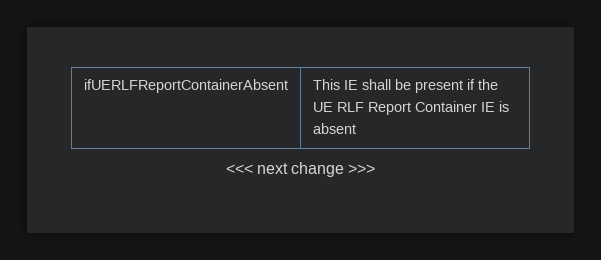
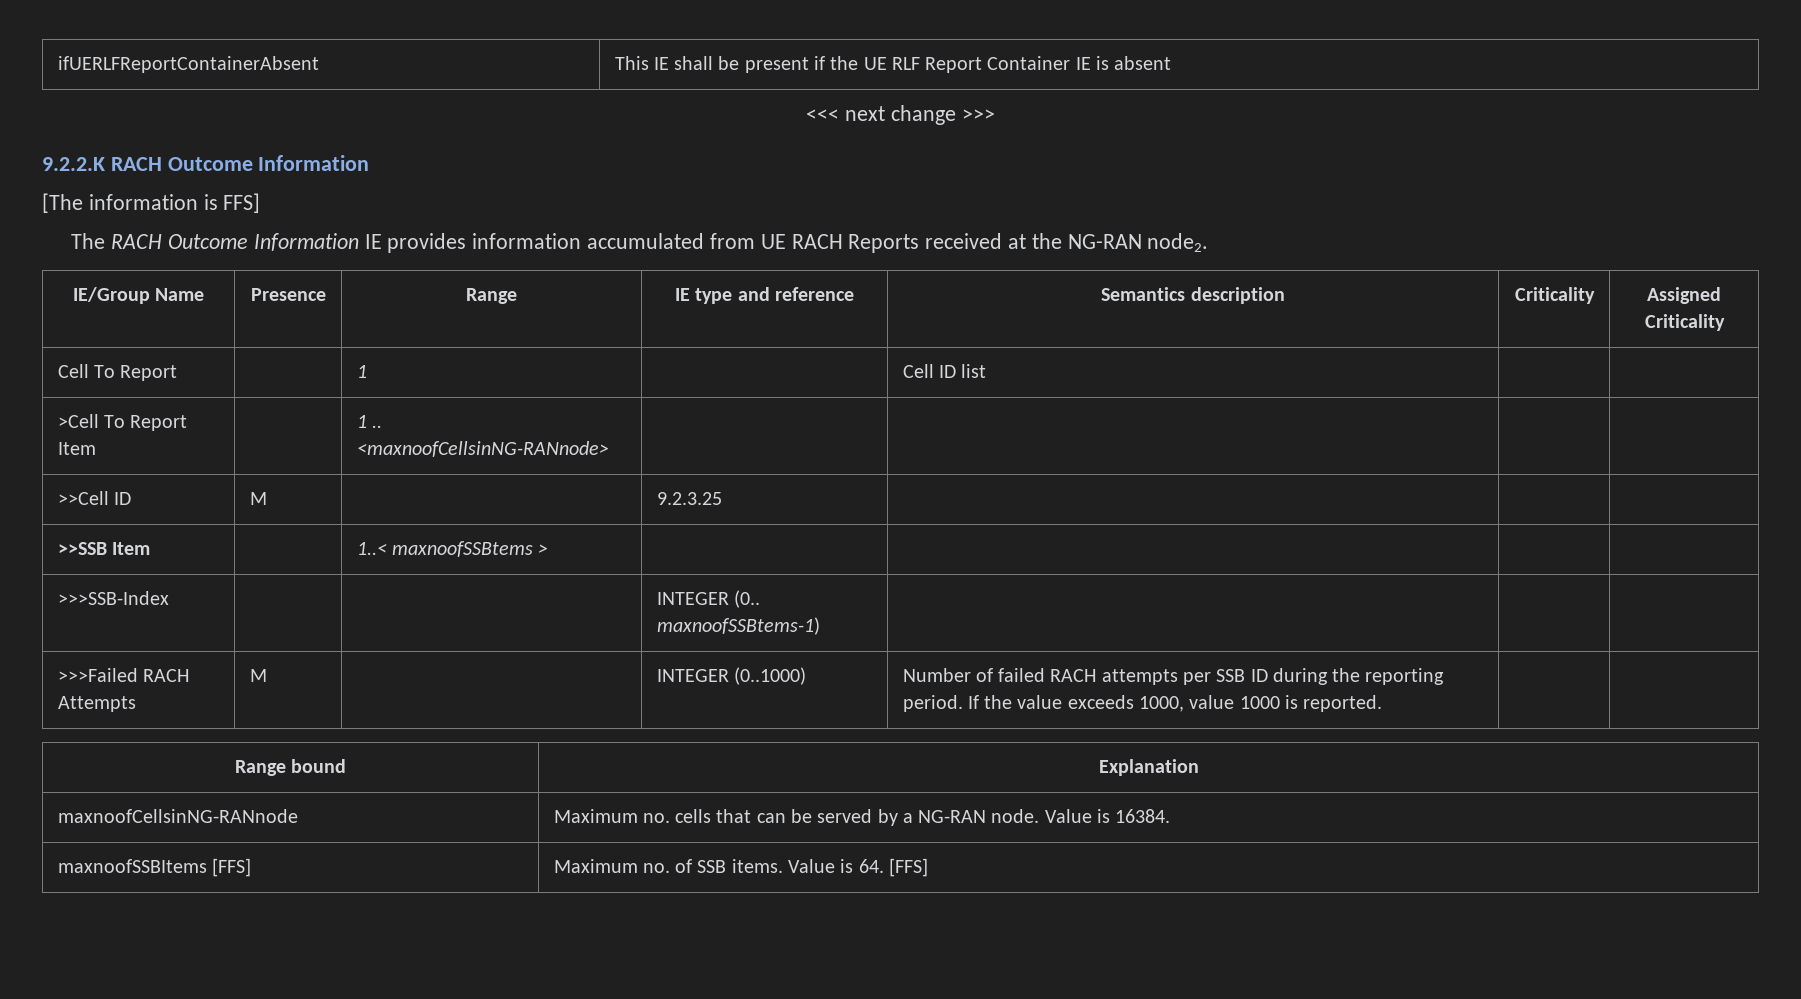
(376, 169) none -> [42,155,370,171] [42,193,261,213] [71,233,1209,253] [72,287,205,304] [250,288,326,301] [466,288,517,304] [675,287,854,304] [1101,287,1285,304] [1514,287,1595,304] [1647,287,1721,304] [1644,314,1725,331] [57,364,178,381] [356,365,367,378] [902,364,987,378] [57,414,188,431] [57,442,96,455] [356,415,382,428] [356,441,609,457] [57,491,131,505] [249,492,267,505] [656,492,722,505] [57,542,150,555] [356,541,549,557] [57,591,169,605] [656,590,760,608] [656,617,820,635] [57,668,189,682] [57,696,136,712] [249,669,267,682] [656,667,806,685] [902,668,1445,685] [902,695,1383,712] [234,759,347,776] [1098,759,1199,776] [57,809,298,823] [553,809,1171,826] [57,858,251,877] [553,858,928,877] // 9.2.2.K RACH Outcome Information // [The information is FFS] // The RACH Outcome Information IE provides information accumulated from UE RACH Reports received at the NG-RAN node2. // IE/Group Name | Presence | Range | IE type and reference | Semantics description | Criticality | Assigned Criticality // Cell To Report | | 1 | | Cell ID list | | // >Cell To Report Item | | 1 .. <maxnoofCellsinNG-RANnode> | | | | // >>Cell ID | M | | 9.2.3.25 | | | // >>SSB Item | | 1..< maxnoofSSBtems > | | | | // >>>SSB-Index | | | INTEGER (0.. maxnoofSSBtems-1) | | | // >>>Failed RACH Attempts | M | | INTEGER (0..1000) | Number of failed RACH attempts per SSB ID during the reporting period. If the value exceeds 1000, value 1000 is reported. | | // Range bound | Explanation // maxnoofCellsinNG-RANnode | Maximum no. cells that can be served by a NG-RAN node. Value is 16384. // maxnoofSSBItems [FFS] | Maximum no. of SSB items. Value is 64. [FFS]

